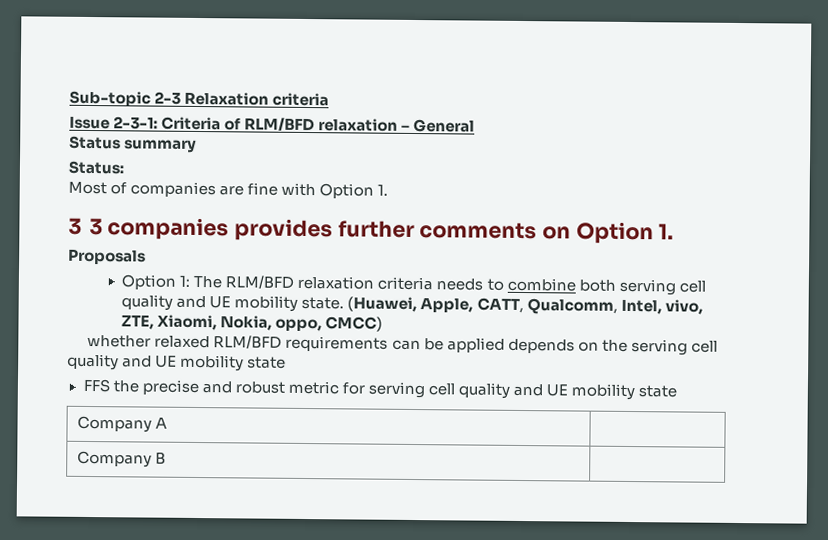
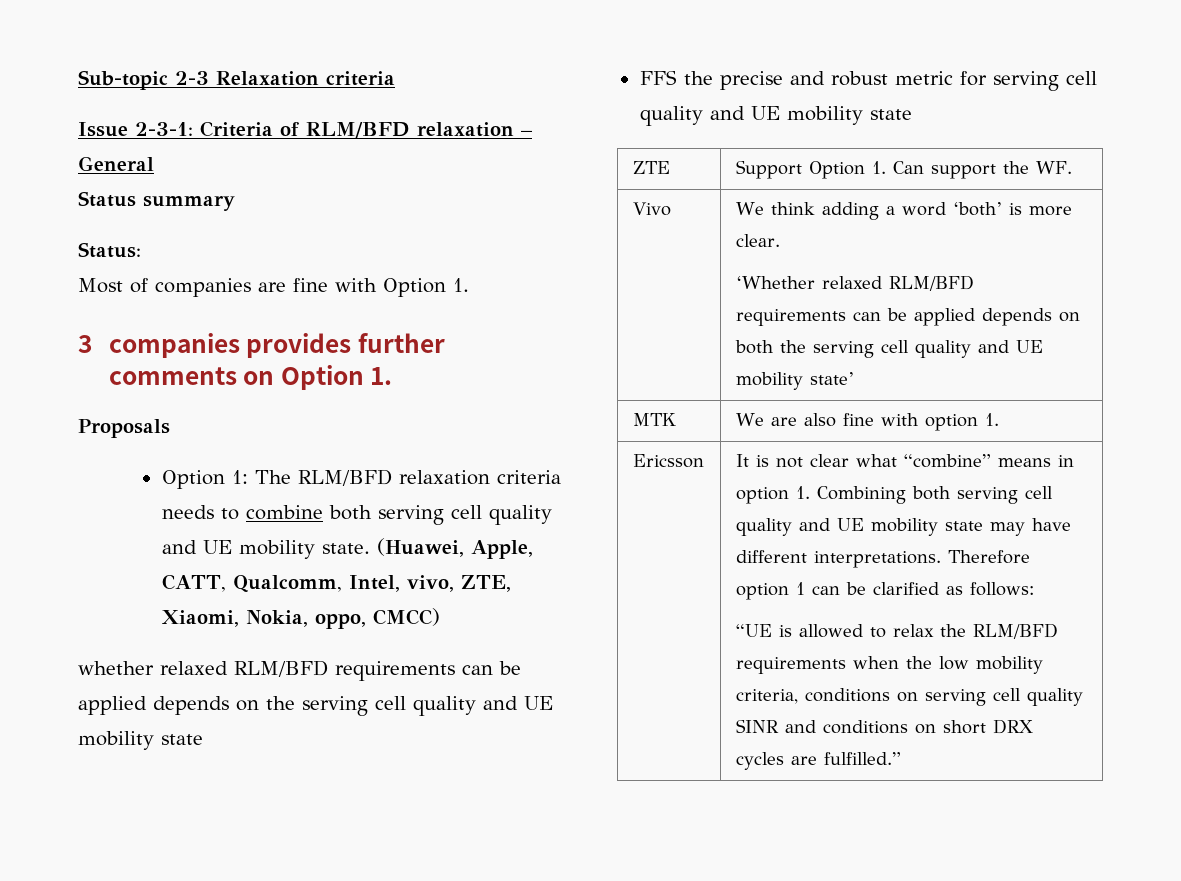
[88,217,103,236] 3 -> (92, 344) none
[76,415,167,433] [76,450,166,468] Company A | // Company B | -> [632,161,670,174] [735,160,1072,179] [632,202,671,216] [735,202,1072,220] [735,234,780,247] [735,275,974,291] [735,308,1080,326] [734,340,1043,358] [735,372,854,390] [632,413,676,426] [735,413,999,431] [632,454,704,468] [735,454,1074,468] [735,486,1053,504] [735,518,1071,536] [735,550,1030,568] [735,582,1034,600] [735,623,1058,639] [735,656,1043,674] [735,688,1083,706] [735,719,1033,734] [735,752,901,770] ZTE | Support Option 1. Can support the WF. // Vivo | We think adding a word ‘both’ is more clear. // ‘Whether relaxed RLM/BFD requirements can be applied depends on both the serving cell quality and UE mobility state’ // MTK | We are also fine with option 1. // Ericsson | It is not clear what “combine” means in option 1. Combining both serving cell quality and UE mobility state may have different interpretations. Therefore option 1 can be clarified as follows: // “UE is allowed to relax the RLM/BFD requirements when the low mobility criteria, conditions on serving cell quality SINR and conditions on short DRX cycles are fulfilled.”

